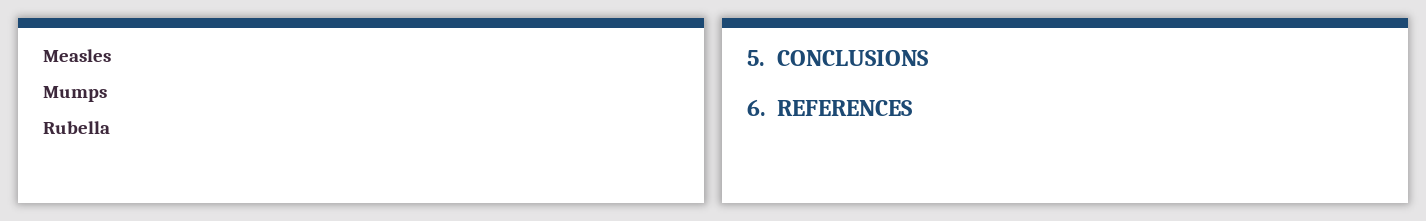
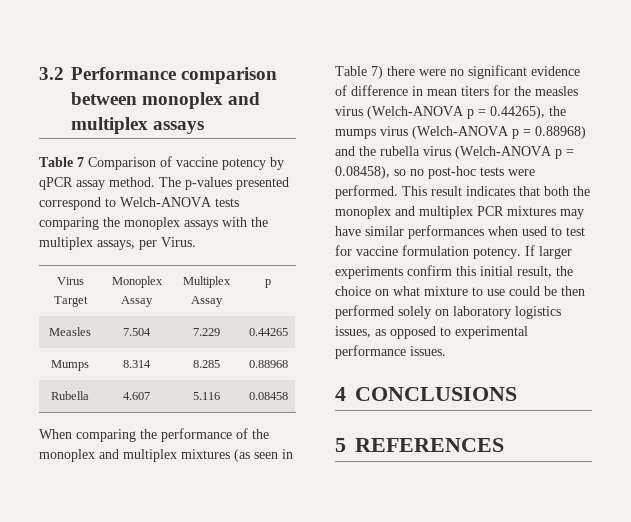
[43,49,111,62] [43,86,107,102] [43,121,110,134] [747,50,765,66] Measles // Mumps // Rubella // 5. -> [39,67,278,84] [71,92,261,109] [71,117,205,134] [39,156,284,170] [39,177,289,190] [39,197,239,210] [39,217,268,230] [39,237,196,250] [56,277,84,285] [53,296,88,307] [111,276,163,288] [121,296,153,307] [183,276,231,288] [191,296,223,307] [265,279,271,288] [49,327,91,336] [123,328,151,336] [193,328,220,336] [248,328,288,336] [51,360,89,371] [123,360,151,368] [193,360,220,368] [248,360,288,368] [51,391,89,400] [123,392,150,400] [193,392,220,400] [248,392,288,400] [39,428,269,442] [39,449,293,462] [335,65,580,79] [335,85,578,96] [335,106,566,119] [335,126,586,139] [335,146,574,159] [335,166,535,179] [335,185,590,199] [335,206,584,219] [335,225,585,239] [335,245,572,259] [335,265,573,279] [335,286,585,296] [335,305,561,319] [335,326,528,339] [335,345,446,359] [335,387,346,401] 3.2 Performance comparison between monoplex and multiplex assays // Table 7 Comparison of vaccine potency by qPCR assay method. The p-values presented correspond to Welch-ANOVA tests comparing the monoplex assays with the multiplex assays, per Virus. // Virus Target | Monoplex Assay | Multiplex Assay | p // Measles | 7.504 | 7.229 | 0.44265 // Mumps | 8.314 | 8.285 | 0.88968 // Rubella | 4.607 | 5.116 | 0.08458 // When comparing the performance of the monoplex and multiplex mixtures (as seen in Table 7) there were no significant evidence of difference in mean titers for the measles virus (Welch-ANOVA p = 0.44265), the mumps virus (Welch-ANOVA p = 0.88968) and the rubella virus (Welch-ANOVA p = 0.08458), so no post-hoc tests were performed. This result indicates that both the monoplex and multiplex PCR mixtures may have similar performances when used to test for vaccine formulation potency. If larger experiments confirm this initial result, the choice on what mixture to use could be then performed solely on laboratory logistics issues, as opposed to experimental performance issues. // 4
[747,99,766,116] 6. -> [335,438,346,452] 5

